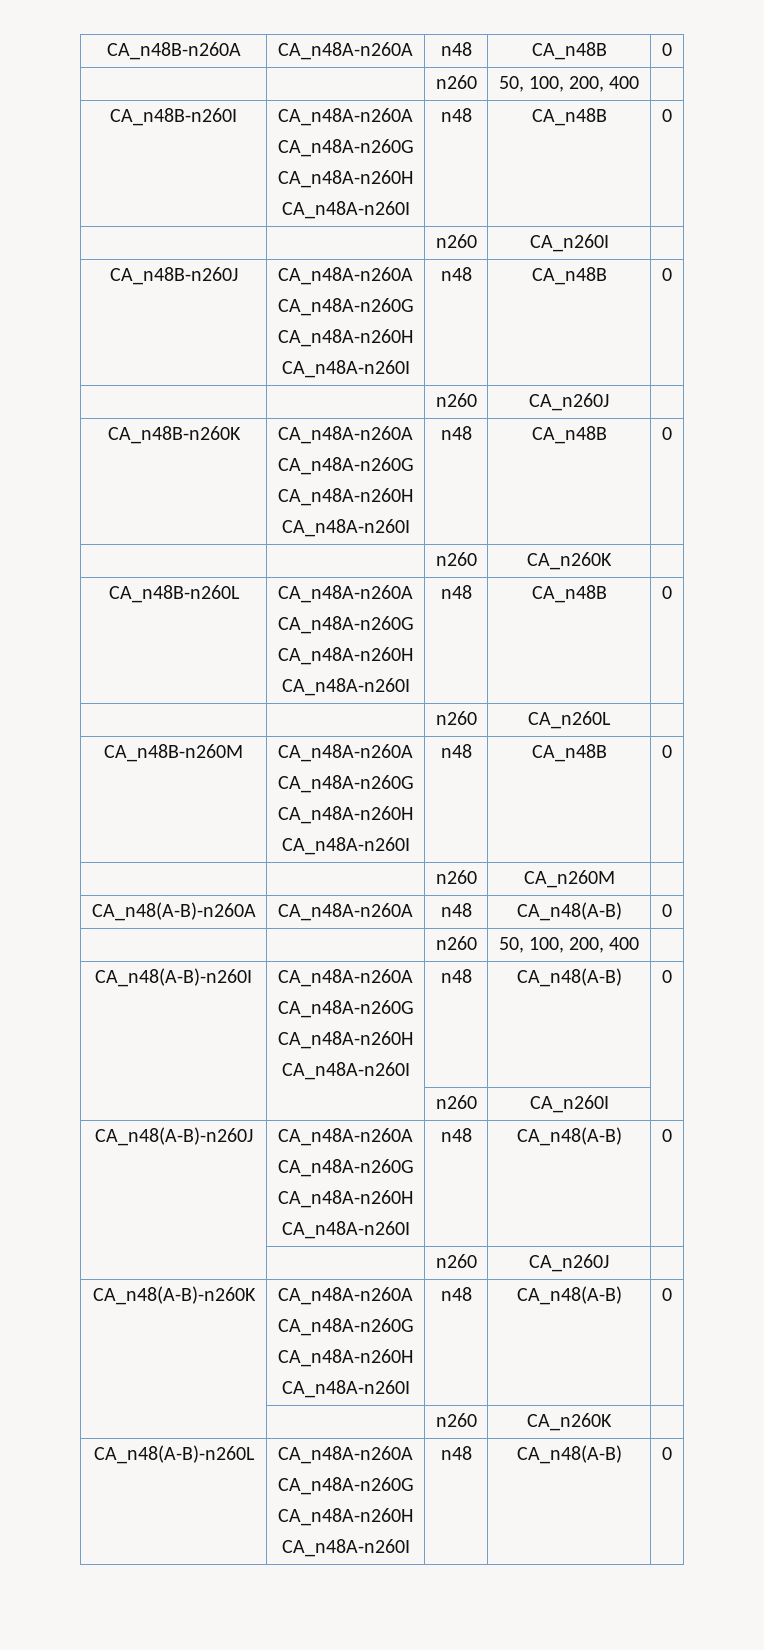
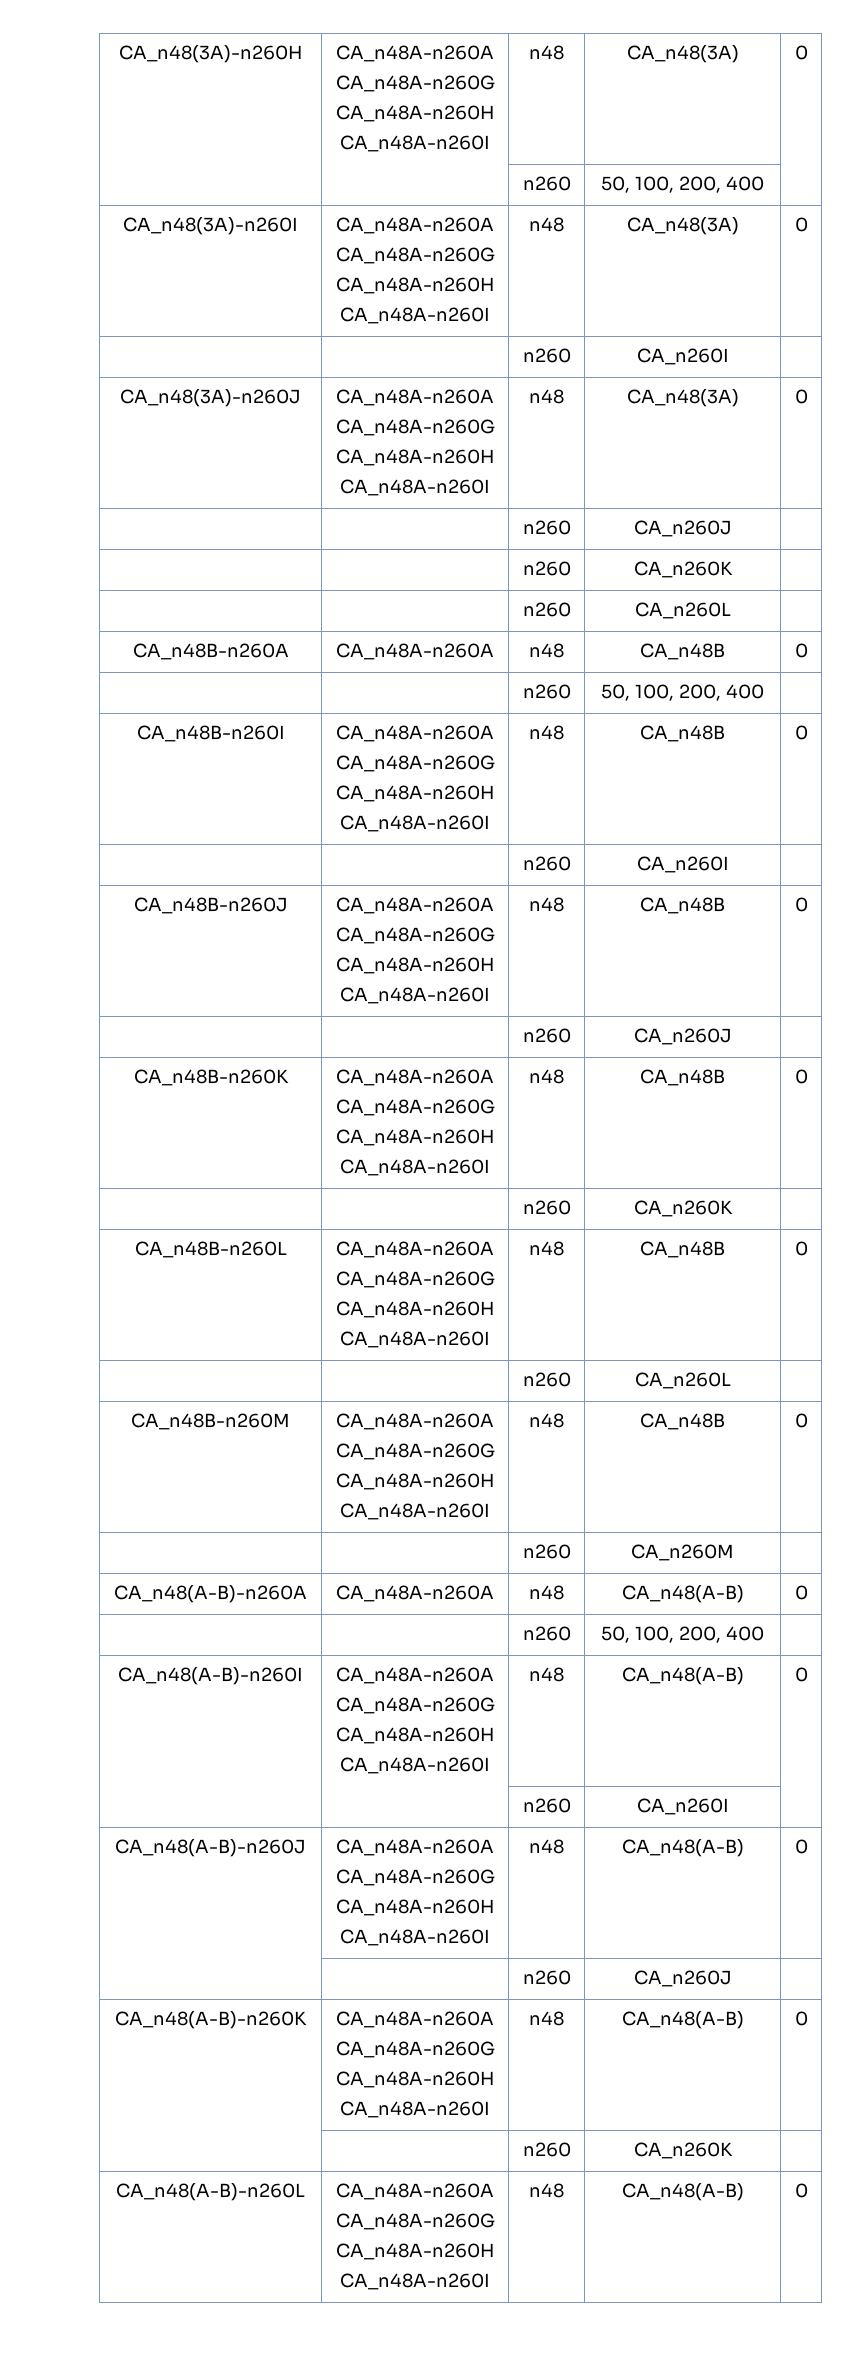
(106, 51) none -> [119,45,302,63] [336,45,494,62] [335,75,495,92] [336,105,494,122] [340,135,490,152] [529,45,564,60] [626,45,739,63] [794,45,808,60] [522,176,571,191] [601,176,764,193] [123,217,298,235] [336,217,494,234] [335,247,495,264] [336,277,494,294] [340,307,490,324] [529,217,564,232] [626,217,739,235] [794,217,808,232] [522,348,571,363] [636,348,729,365] [120,389,301,407] [336,389,494,406] [335,419,495,436] [336,449,494,466] [340,479,490,496] [529,389,564,404] [626,389,739,407] [794,389,808,404] [522,520,571,535] [633,520,732,537] [522,561,571,576] [633,561,733,578] [522,602,571,617] [634,602,731,619] CA_n48(3A)-n260H | CA_n48A-n260A // CA_n48A-n260G // CA_n48A-n260H // CA_n48A-n260I | n48 | CA_n48(3A) | 0 // | | n260 | 50, 100, 200, 400 | // CA_n48(3A)-n260I | CA_n48A-n260A // CA_n48A-n260G // CA_n48A-n260H // CA_n48A-n260I | n48 | CA_n48(3A) | 0 // | | n260 | CA_n260I | // CA_n48(3A)-n260J | CA_n48A-n260A // CA_n48A-n260G // CA_n48A-n260H // CA_n48A-n260I | n48 | CA_n48(3A) | 0 // | | n260 | CA_n260J | // | | n260 | CA_n260K | // | | n260 | CA_n260L | //

